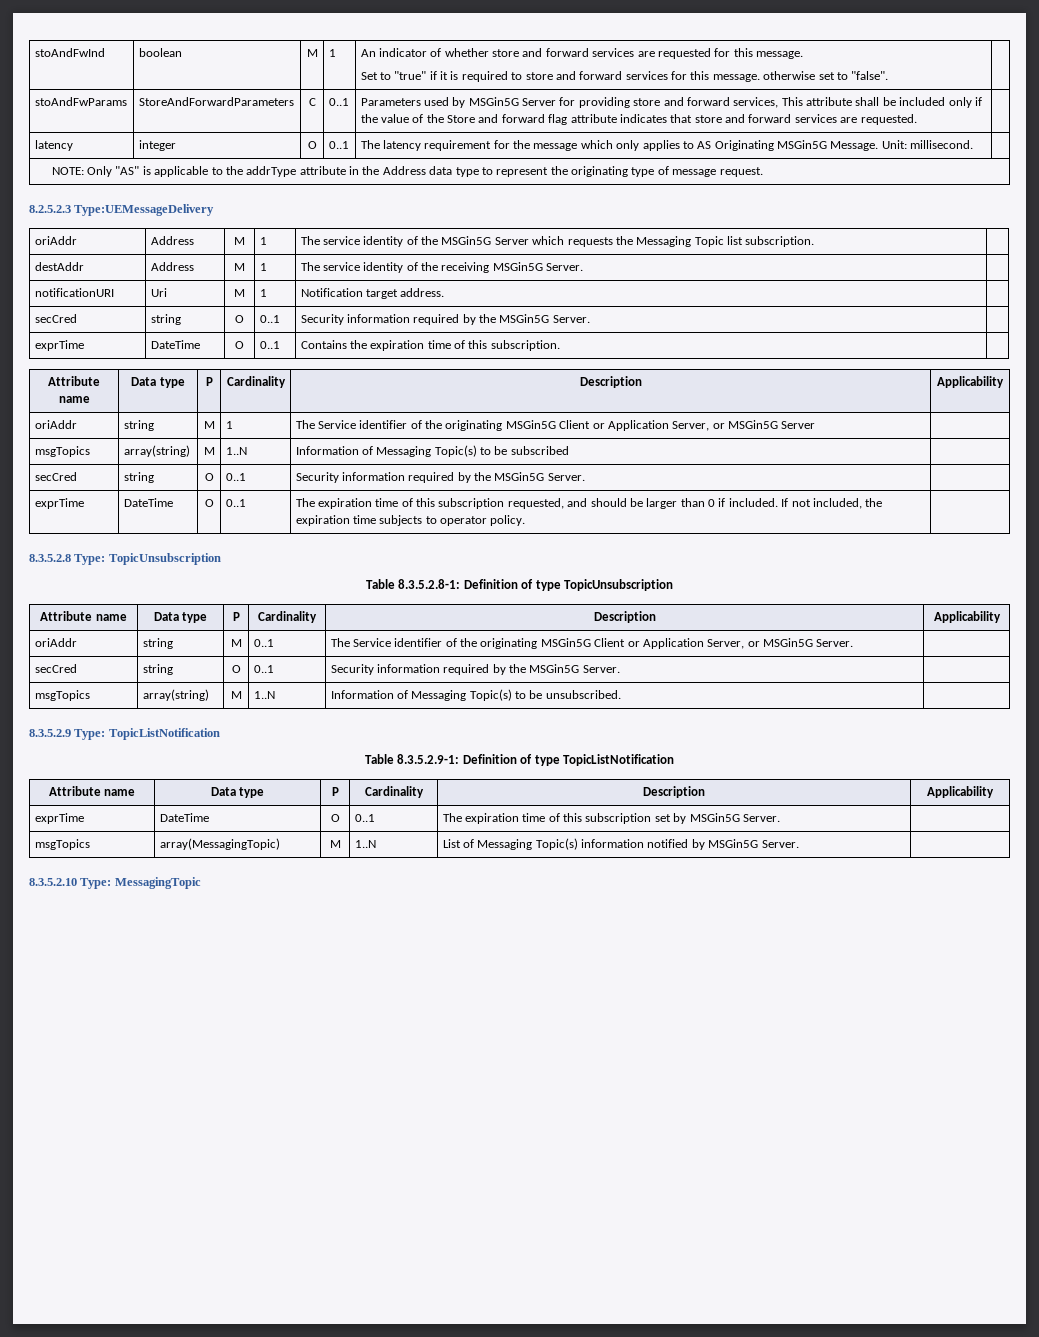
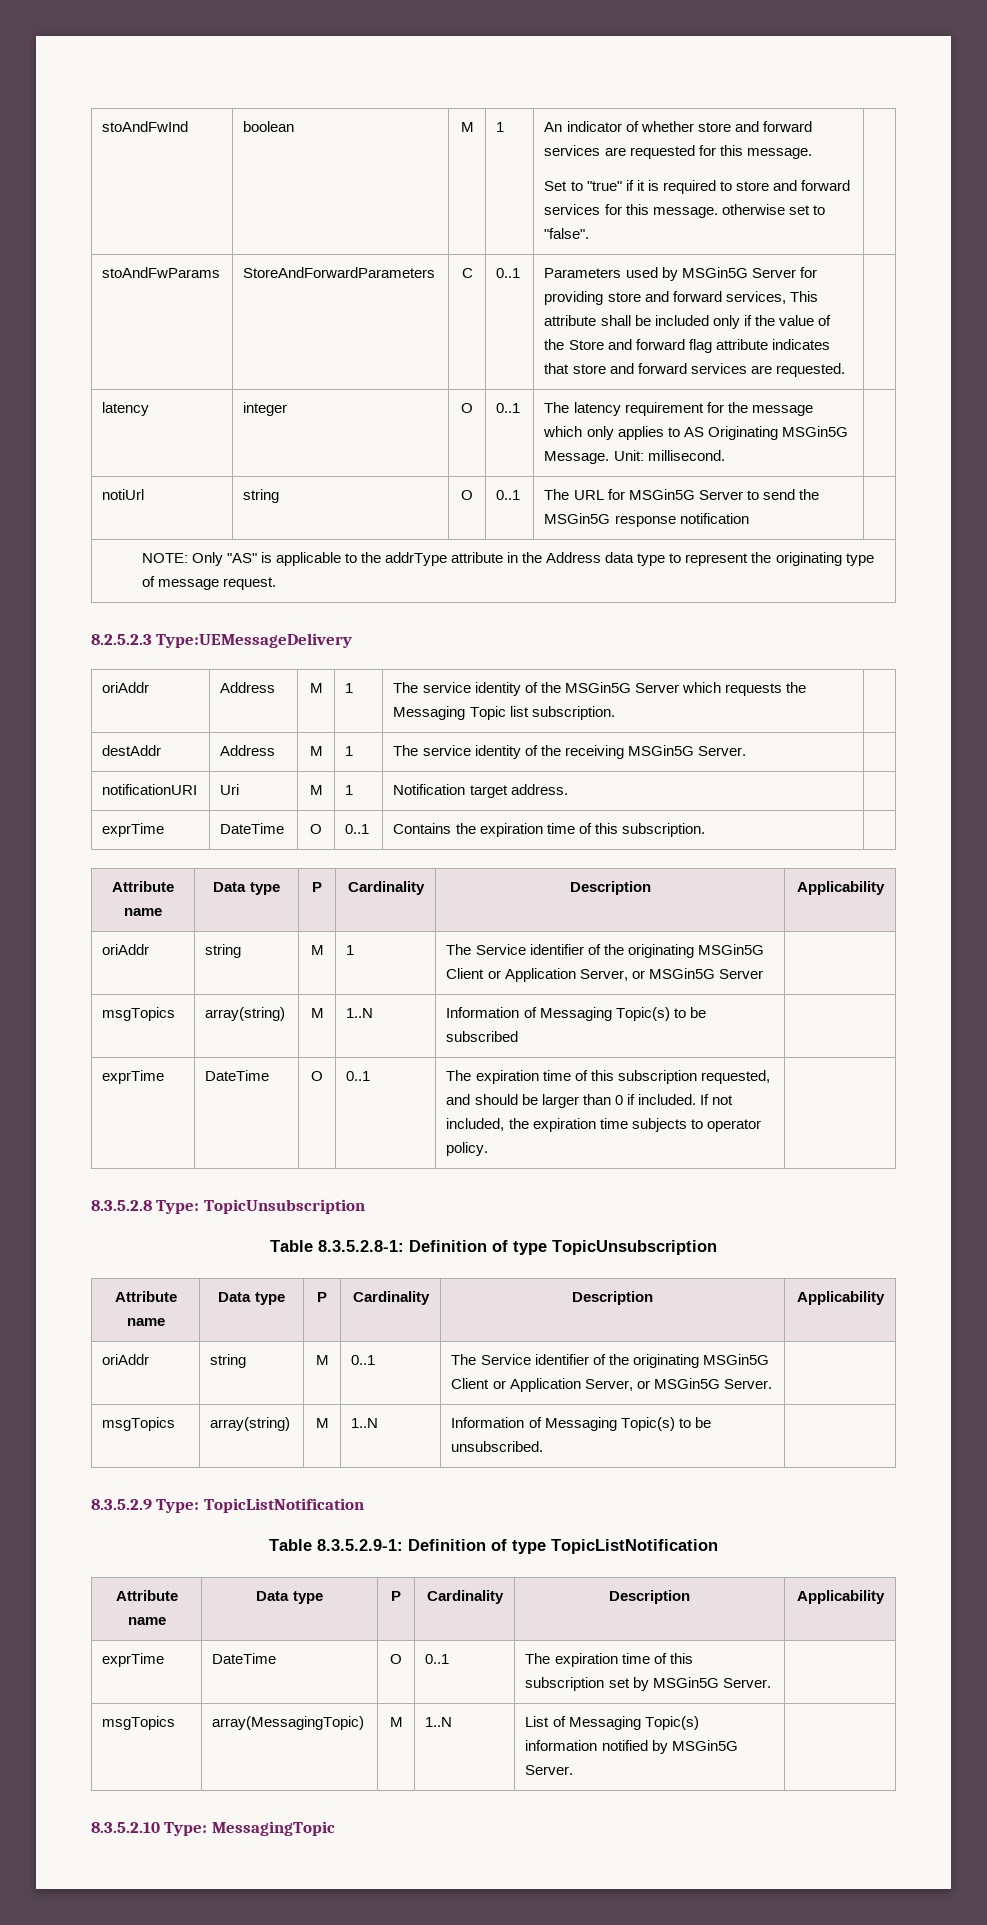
(974, 144) none -> [102,489,145,500] [243,489,280,503] [461,490,473,500] [496,490,521,500] [544,489,819,500] [544,513,749,527] // notiUrl | string | O | 0..1 | The URL for MSGin5G Server to send the MSGin5G response notification |
[34,314,77,323] [150,314,181,325] [235,315,244,323] [259,315,280,323] [300,314,590,325] // secCred | string | O | 0..1 | Security information required by the MSGin5G Server. | -> (568, 789) none
[34,472,77,481] [123,472,154,483] [204,473,214,481] [225,473,246,481] [295,472,585,483] // secCred | string | O | 0..1 | Security information required by the MSGin5G Server. | -> (519, 1036) none
[34,664,77,673] [142,664,173,675] [231,665,241,673] [253,665,274,673] [330,664,620,675] // secCred | string | O | 0..1 | Security information required by the MSGin5G Server. | -> (772, 1384) none

